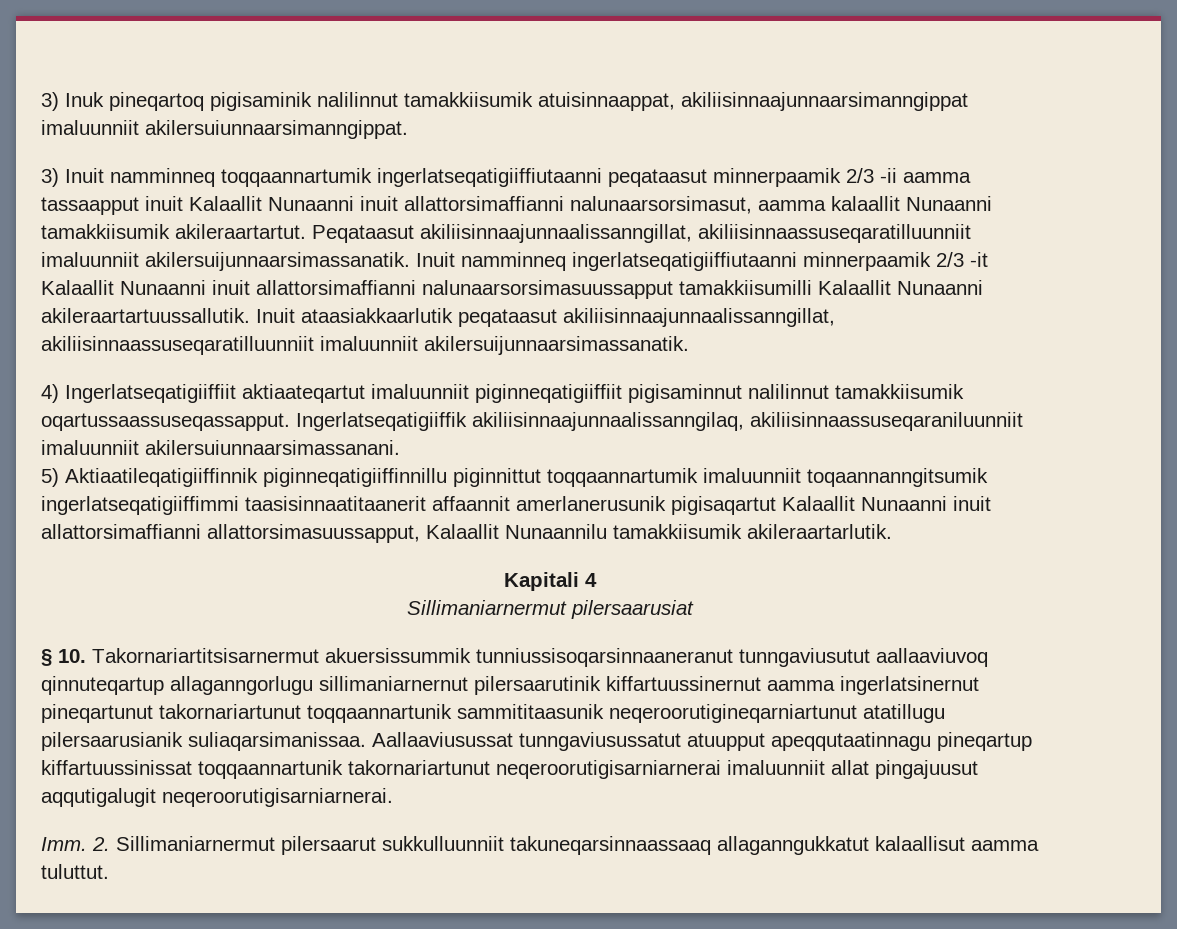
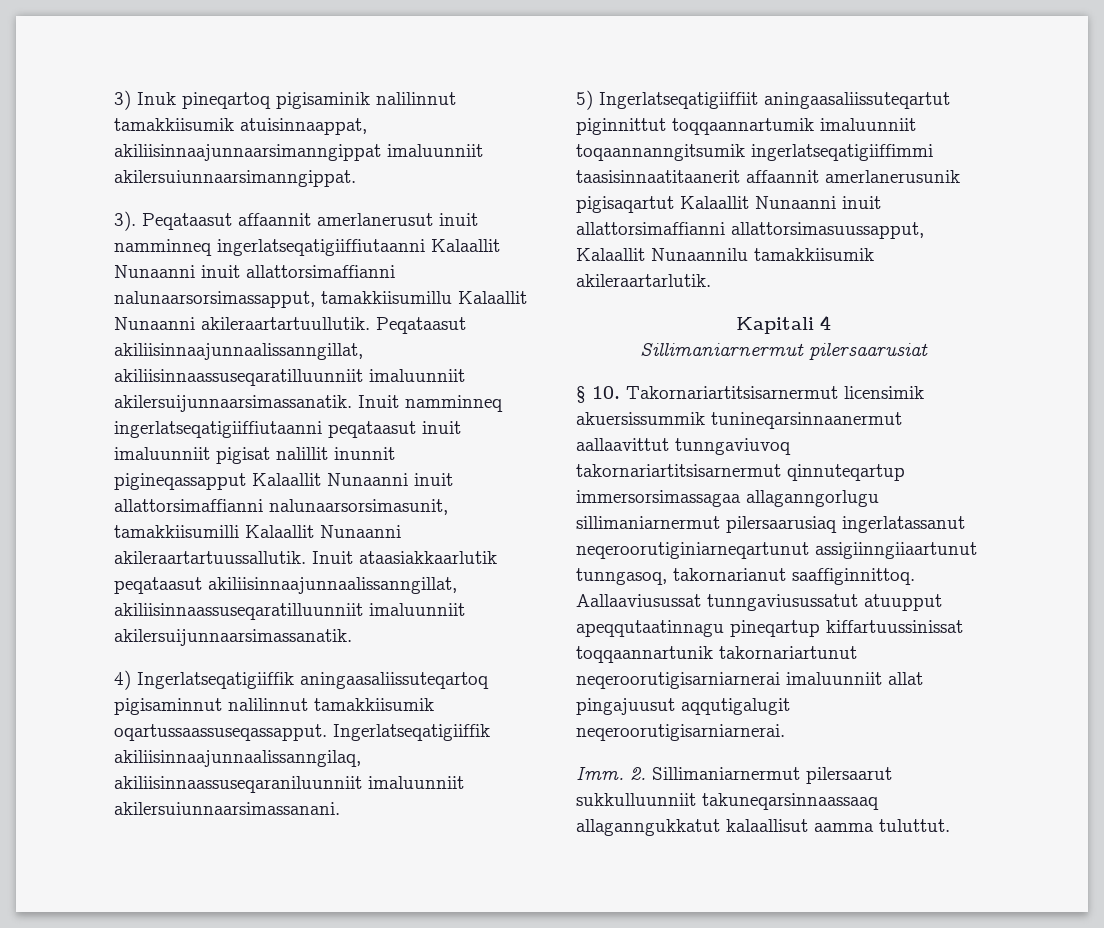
[41,168,971,187] [41,196,992,215] [41,224,306,239] 3) Inuit namminneq toqqaannartumik ingerlatseqatigiiffiutaanni peqataasut minnerpaamik 2/3 -ii aamma tassaapput inuit Kalaallit Nunaanni inuit allattorsimaffianni nalunaarsorsimasut, aamma kalaallit Nunaanni tamakkiisumik akileraartartut. -> [114,211,478,231] [114,239,500,256] [114,265,395,278] [114,291,527,308] [114,317,370,330] 3). Peqataasut affaannit amerlanerusut inuit namminneq ingerlatseqatigiiffiutaanni Kalaallit Nunaanni inuit allattorsimaffianni nalunaarsorsimassapput, tamakkiisumillu Kalaallit Nunaanni akileraartartuullutik.
[803,252,988,271] [41,280,673,299] minnerpaamik 2/3 -it Kalaallit Nunaanni inuit allattorsimaffianni nalunaarsorsimasuussapput -> [328,421,461,438] [114,447,395,464] [114,473,453,490] [114,499,448,515] peqataasut inuit imaluunniit pigisat nalillit inunnit pigineqassapput Kalaallit Nunaanni inuit allattorsimaffianni nalunaarsorsimasunit,
[65,384,622,403] Ingerlatseqatigiiffiit aktiaateqartut imaluunniit piginneqatigiiffiit -> [137,672,489,689] Ingerlatseqatigiiffik aningaasaliissuteqartoq
[65,468,447,487] Aktiaatileqatigiiffinnik piginneqatigiiffinnillu -> [599,92,950,109] Ingerlatseqatigiiffiit aningaasaliissuteqartut
[325,648,988,667] [41,676,979,695] [41,704,945,723] [41,732,366,751] akuersissummik tunniussisoqarsinnaaneranut tunngaviusutut aallaaviuvoq qinnuteqartup allaganngorlugu sillimaniarnernut pilersaarutinik kiffartuussinernut aamma ingerlatsinernut pineqartunut takornariartunut toqqaannartunik sammititaasunik neqeroorutigineqarniartunut atatillugu pilersaarusianik suliaqarsimanissaa. -> [844,386,924,399] [576,412,902,429] [576,438,791,455] [576,464,905,481] [576,490,879,507] [576,516,965,533] [576,542,977,559] [576,568,915,585] licensimik akuersissummik tunineqarsinnaanermut aallaavittut tunngaviuvoq takornariartitsisarnermut qinnuteqartup immersorsimassagaa allaganngorlugu sillimaniarnermut pilersaarusiaq ingerlatassanut neqeroorutiginiarneqartunut assigiinngiiaartunut tunngasoq, takornarianut saaffiginnittoq.

